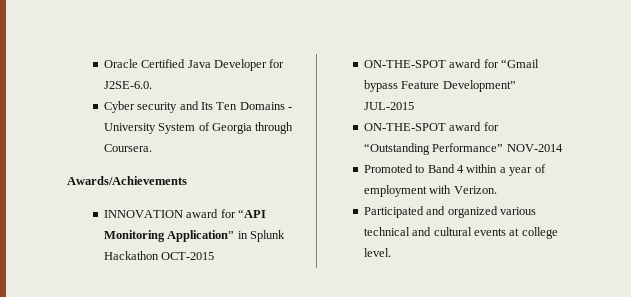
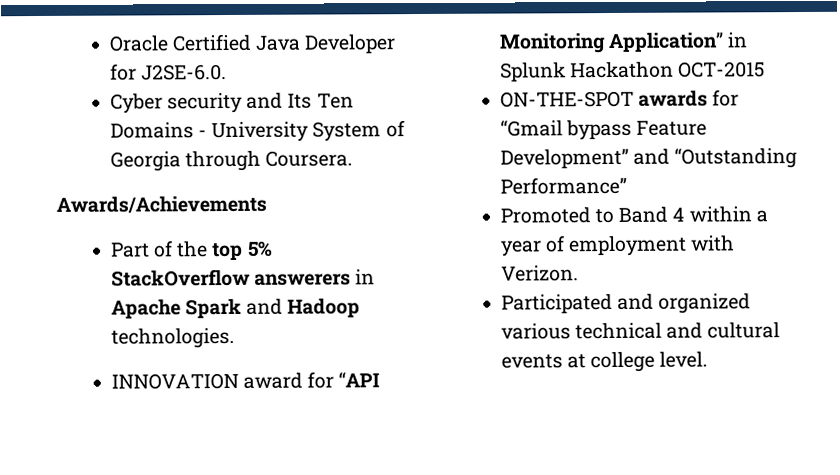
(187, 180) none -> [110,240,273,261] [110,268,376,287] [110,298,361,319] [110,327,235,349] // Part of the top 5% StackOverflow answerers in Apache Spark and Hadoop technologies.
[449,59,482,68] award -> [637,90,708,107] awards
[363,102,414,110] [363,122,499,131] JUL-2015 // ON-THE-SPOT award for -> [632,148,670,165] and
[506,144,563,152] NOV-2014 -> (627, 185) none

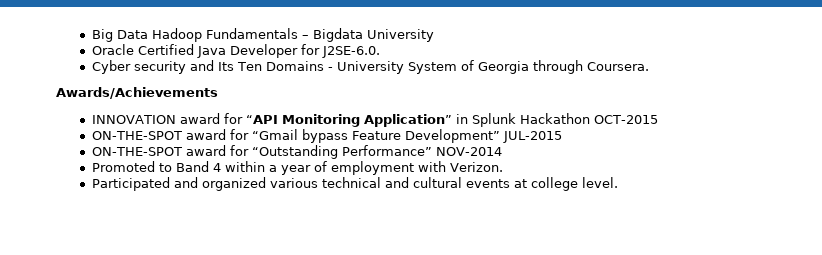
(108, 43) none -> [92,28,435,42] Big Data Hadoop Fundamentals – Bigdata University //
[110,240,273,261] [110,268,376,287] [110,298,361,319] [110,327,235,349] // Part of the top 5% StackOverflow answerers in Apache Spark and Hadoop technologies. -> (218, 93) none
[637,90,708,107] awards -> [186,129,227,140] award
[632,148,670,165] and -> [503,131,563,143] [92,145,250,156] JUL-2015 // ON-THE-SPOT award for
(627, 185) none -> [436,147,503,156] NOV-2014

